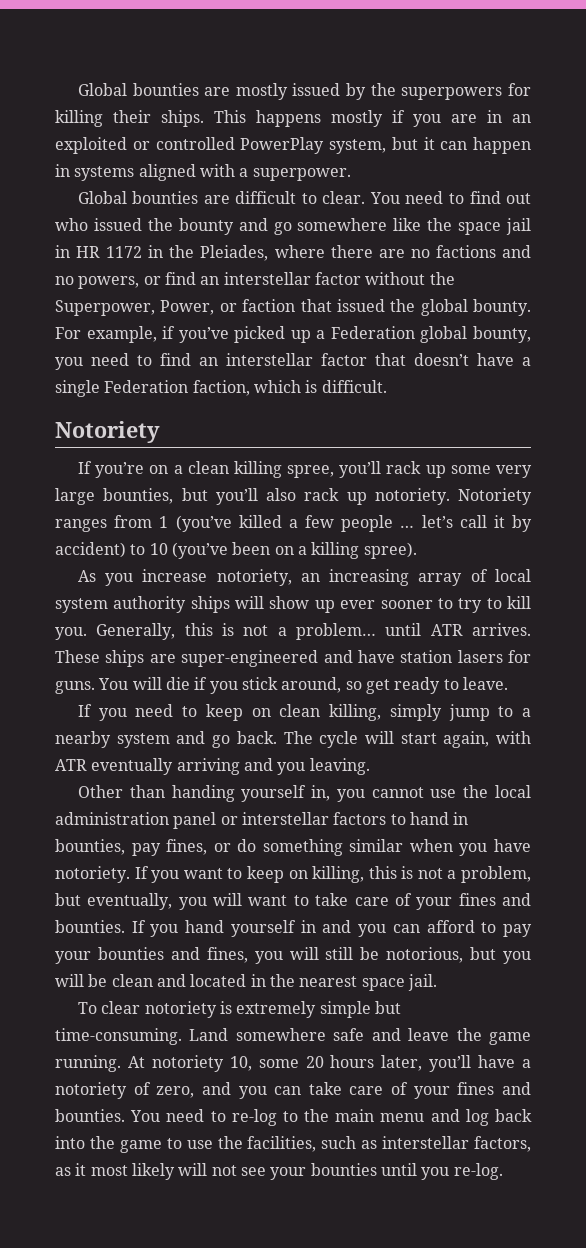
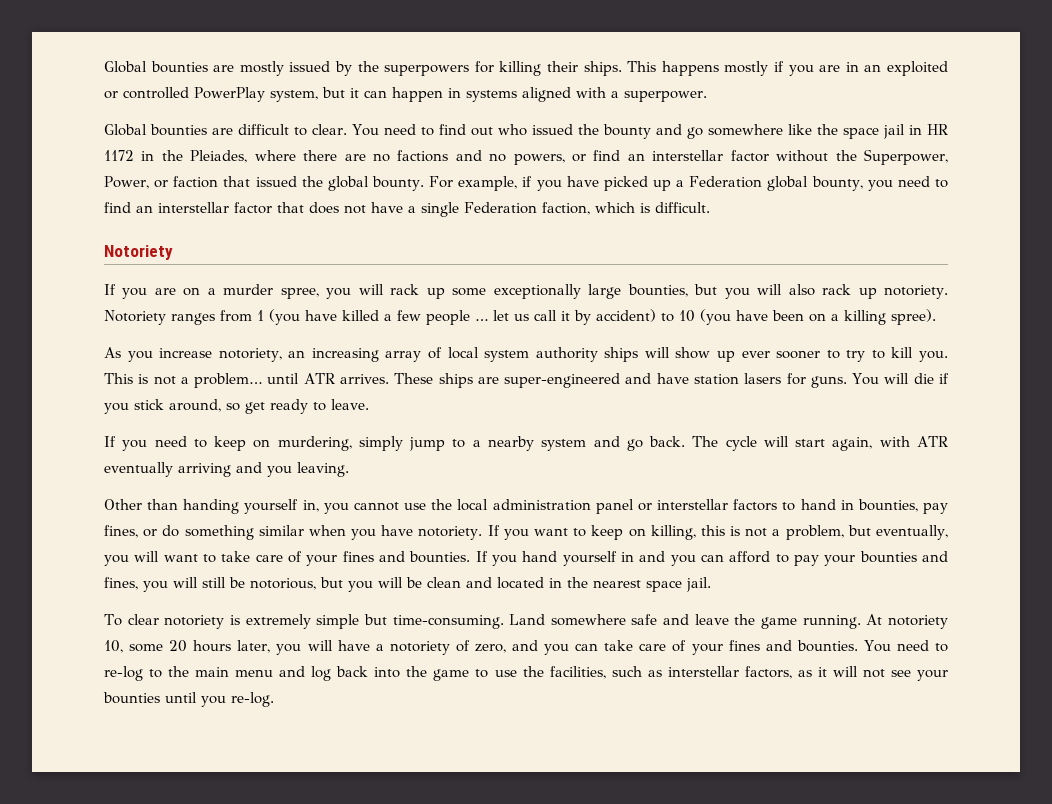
[178,327,229,343] you’ve -> [536,176,599,191] you have
[414,353,469,366] doesn’t -> [309,202,366,214] does not
[95,461,382,478] you’re on a clean killing spree, you’ll -> [122,284,384,299] you are on a murder spree, you will
[495,465,532,478] very -> [493,284,581,299] exceptionally
[215,488,258,505] you’ll -> [724,284,783,299] you will
[175,515,232,532] (you’ve -> [269,309,337,325] (you have
[421,515,453,528] let’s -> [493,310,529,321] let us
[171,542,228,559] (you’ve -> [700,309,768,325] (you have
[96,623,213,640] Generally, this -> [104,373,133,384] This
[279,704,382,721] clean killing, -> [277,436,352,451] murdering,
[429,1055,472,1072] you’ll -> [276,640,333,655] you will
[90,1163,175,1180] most likely -> (827, 672) none

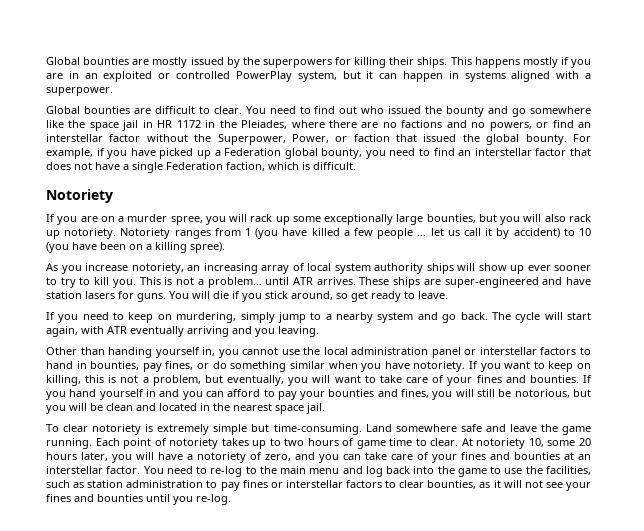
(861, 622) none -> [95,438,459,449] Each point of notoriety takes up to two hours of game time to clear.
[796,640,858,652] bounties. -> [514,452,591,460] [46,466,141,474] bounties at an interstellar factor.
[667,666,792,679] interstellar factors, -> [87,480,477,491] station administration to pay fines or interstellar factors to clear bounties,
(948, 675) none -> [46,494,94,502] fines and

